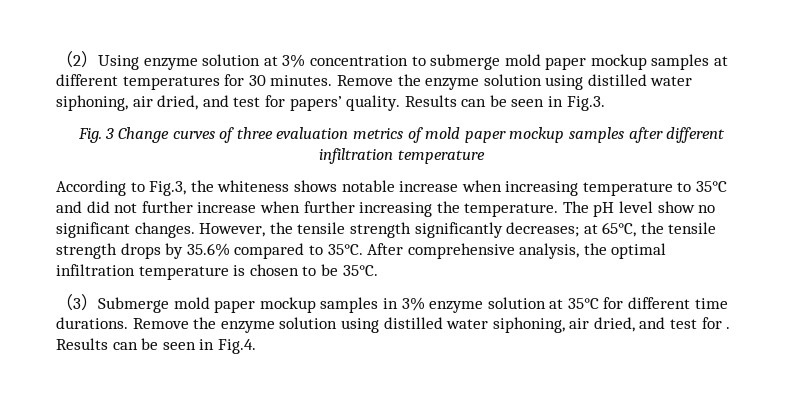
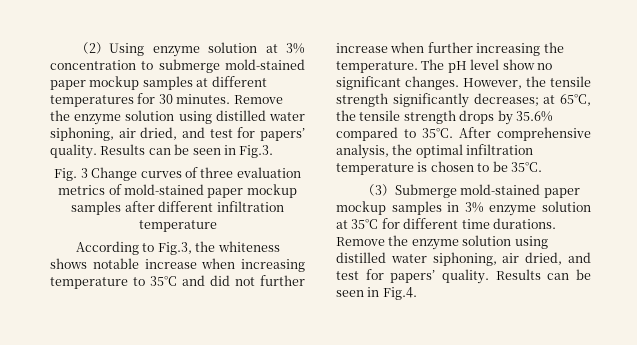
[504,54,541,66] mold -> [225,59,305,70] mold-stained
[425,127,461,139] mold -> [124,184,204,195] mold-stained
[173,297,210,309] mold -> [460,184,541,195] mold-stained
[726,327,731,329] . -> [390,269,489,284] papers’ quality.

